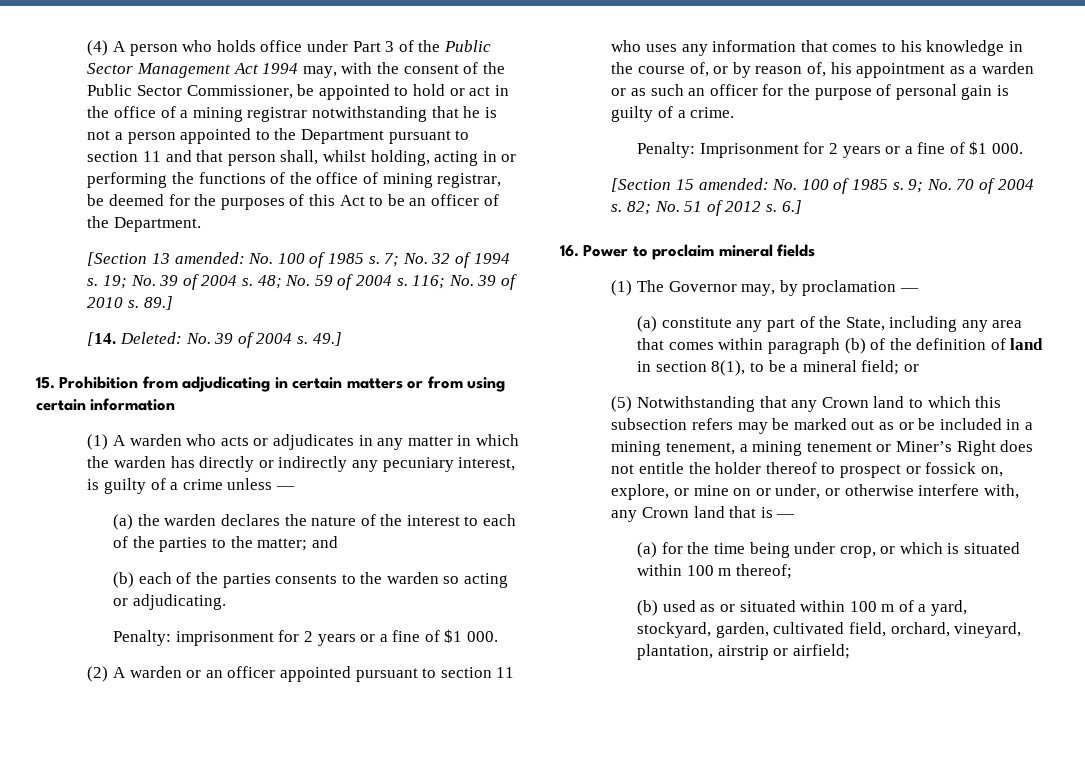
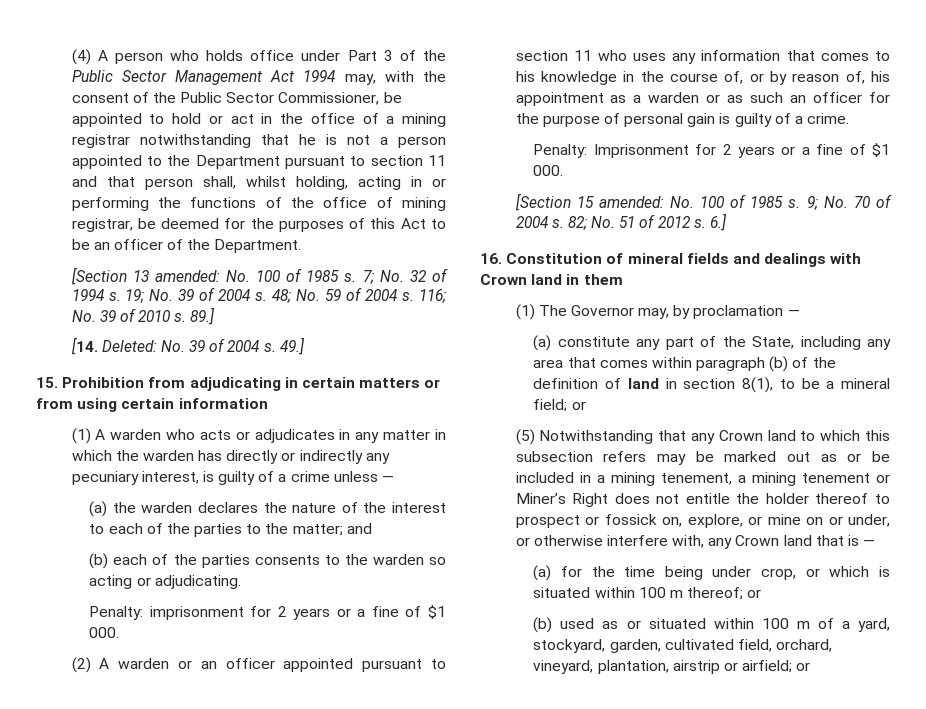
[583,244,715,260] Power to proclaim -> [506,253,624,264] Constitution of
(816, 250) none -> [732,253,862,267] [480,274,623,285] and dealings with Crown land in them
(792, 571) none -> [747,589,762,598] or
(850, 651) none -> [796,662,811,671] or

